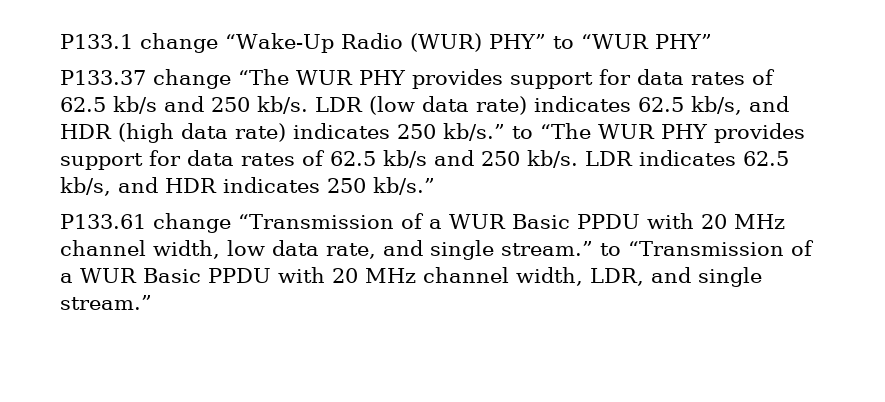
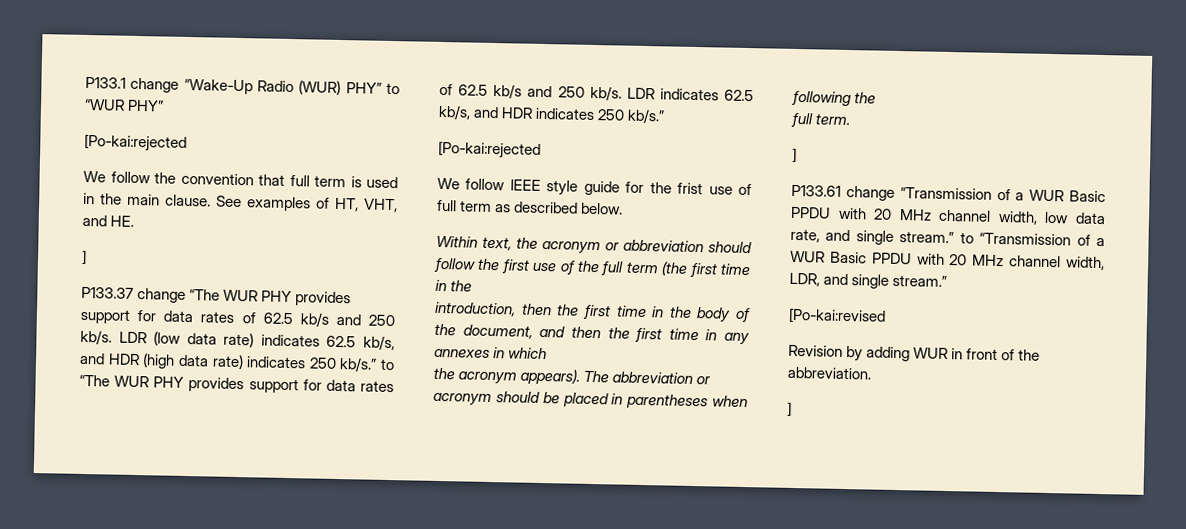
(712, 41) none -> [84,133,187,152] [83,170,398,189] [83,192,398,213] [82,214,135,227] [81,249,87,265] // [Po-kai:rejected // We follow the convention that full term is used in the main clause. See examples of HT, VHT, and HE. // ]
(435, 186) none -> [438,140,541,159] [437,177,752,196] [437,199,624,215] [436,235,752,255] [433,257,751,278] [435,279,473,292] [434,301,751,323] [434,323,750,346] [434,347,548,360] [433,367,712,385] [433,391,748,410] [791,90,877,107] [790,112,852,128] [792,147,797,163] // [Po-kai:rejected // We follow IEEE style guide for the frist use of full term as described below. // Within text, the acronym or abbreviation should follow the first use of the full term (the first time in the // introduction, then the first time in the body of the document, and then the first time in any annexes in which // the acronym appears). The abbreviation or acronym should be placed in parentheses when following the // full term. // ]
(152, 302) none -> [788,307,886,325] [788,344,1041,362] [787,366,872,380] [787,401,792,417] // [Po-kai:revised // Revision by adding WUR in front of the abbreviation. // ]

